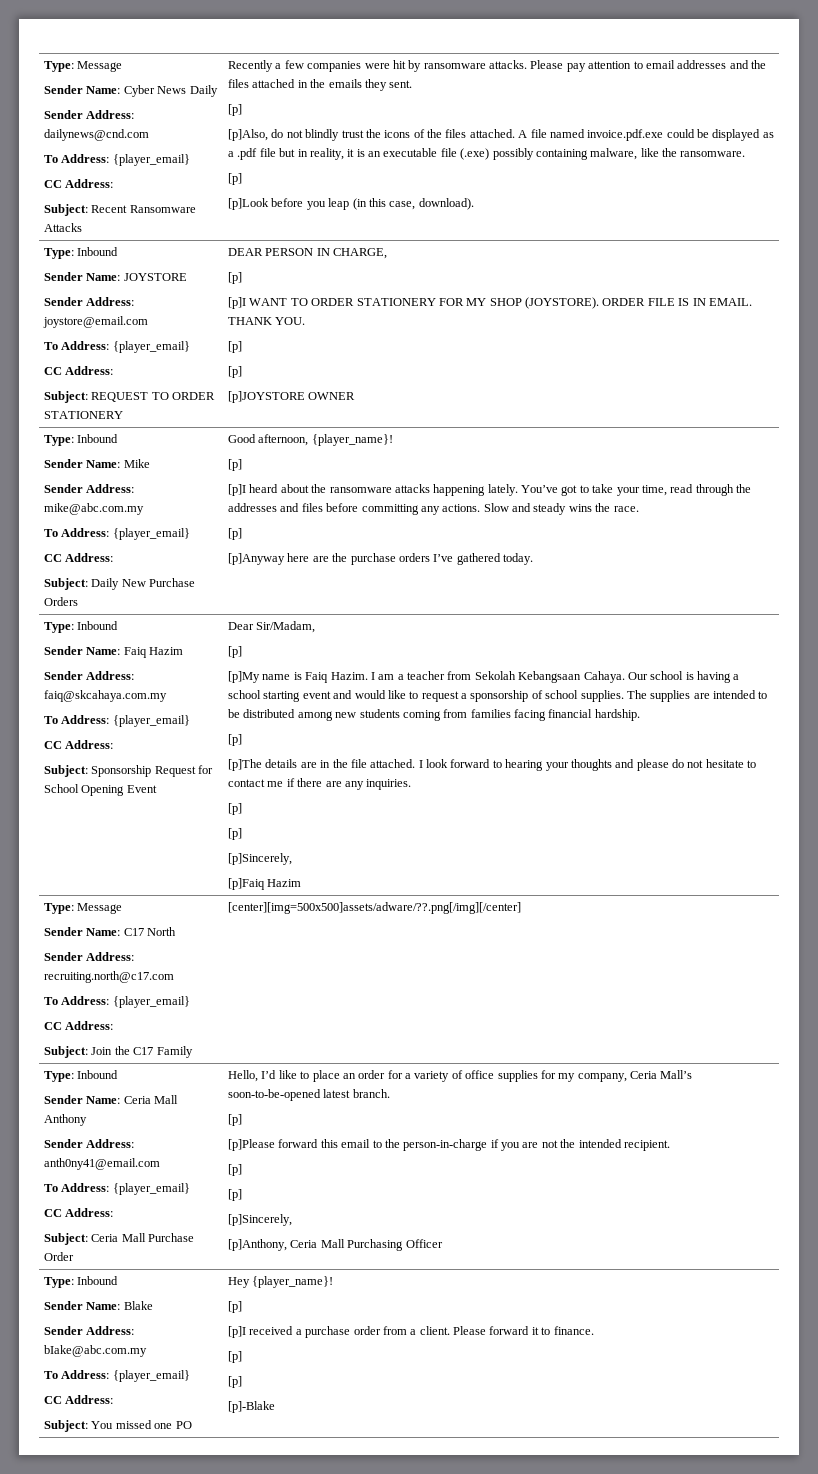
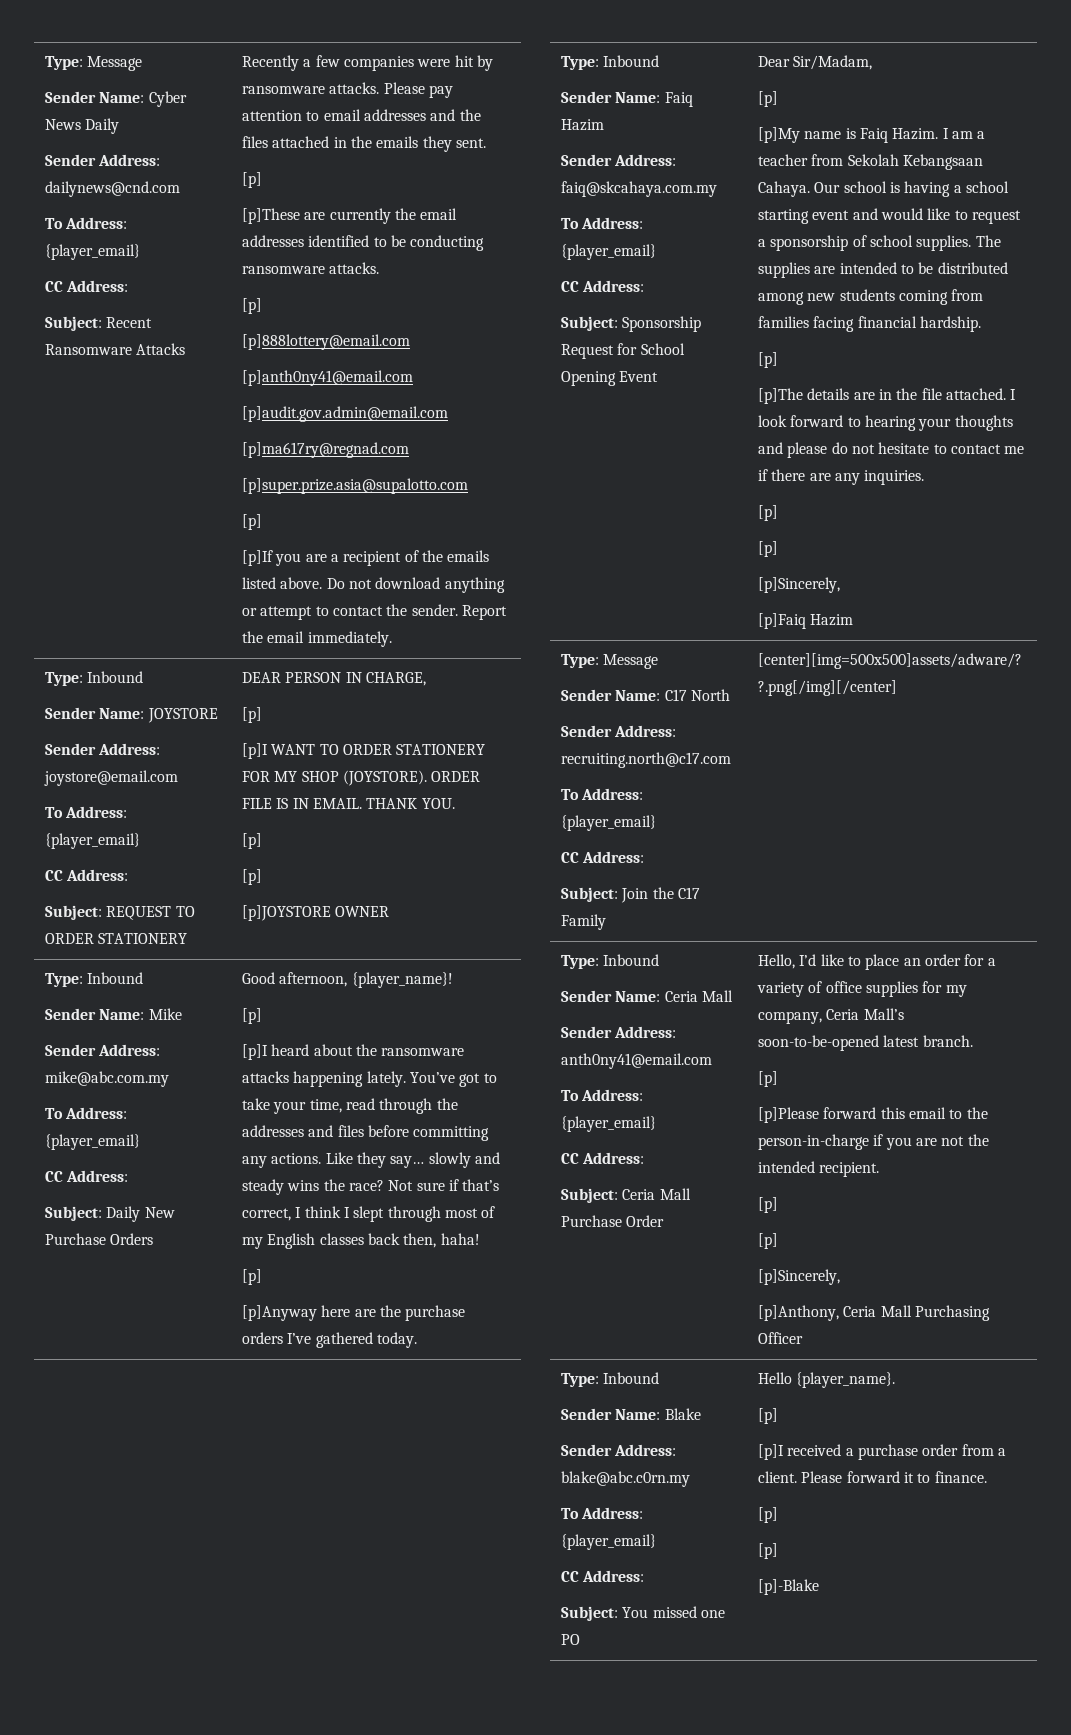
[228,129,774,141] [228,148,746,160] [228,173,243,185] [228,198,474,210] [p]Also, do not blindly trust the icons of the files attached. A file named invoice.pdf.exe could be displayed as a .pdf file but in reality, it is an executable file (.exe) possibly containing malware, like the ransomware. // [p] // [p]Look before you leap (in this case, download). -> [242,208,458,224] [242,235,485,251] [242,262,380,274] [242,298,263,314] [242,334,411,350] [242,370,414,386] [242,406,449,422] [242,442,410,458] [242,478,469,494] [242,514,263,530] [242,550,490,566] [242,577,505,593] [242,604,508,620] [242,631,392,647] [p]These are currently the email addresses identified to be conducting ransomware attacks. // [p] // [p]888lottery@email.com // [p]anth0ny41@email.com // [p]audit.gov.admin@email.com // [p]ma617ry@regnad.com // [p]super.prize.asia@supalotto.com // [p] // [p]If you are a recipient of the emails listed above. Do not download anything or attempt to contact the sender. Report the email immediately.
[483,503,639,515] Slow and steady wins the race. -> [325,1152,501,1168] [242,1179,500,1195] [242,1206,496,1222] [242,1233,480,1249] Like they say… slowly and steady wins the race? Not sure if that’s correct, I think I slept through most of my English classes back then, haha!
[44,1114,88,1126] Anthony -> (734, 996) none
[44,1345,148,1357] bIake@abc.com.my -> [561,1471,691,1487] blake@abc.c0rn.my
[228,1276,334,1288] Hey {player_name}! -> [758,1372,896,1388] Hello {player_name}.

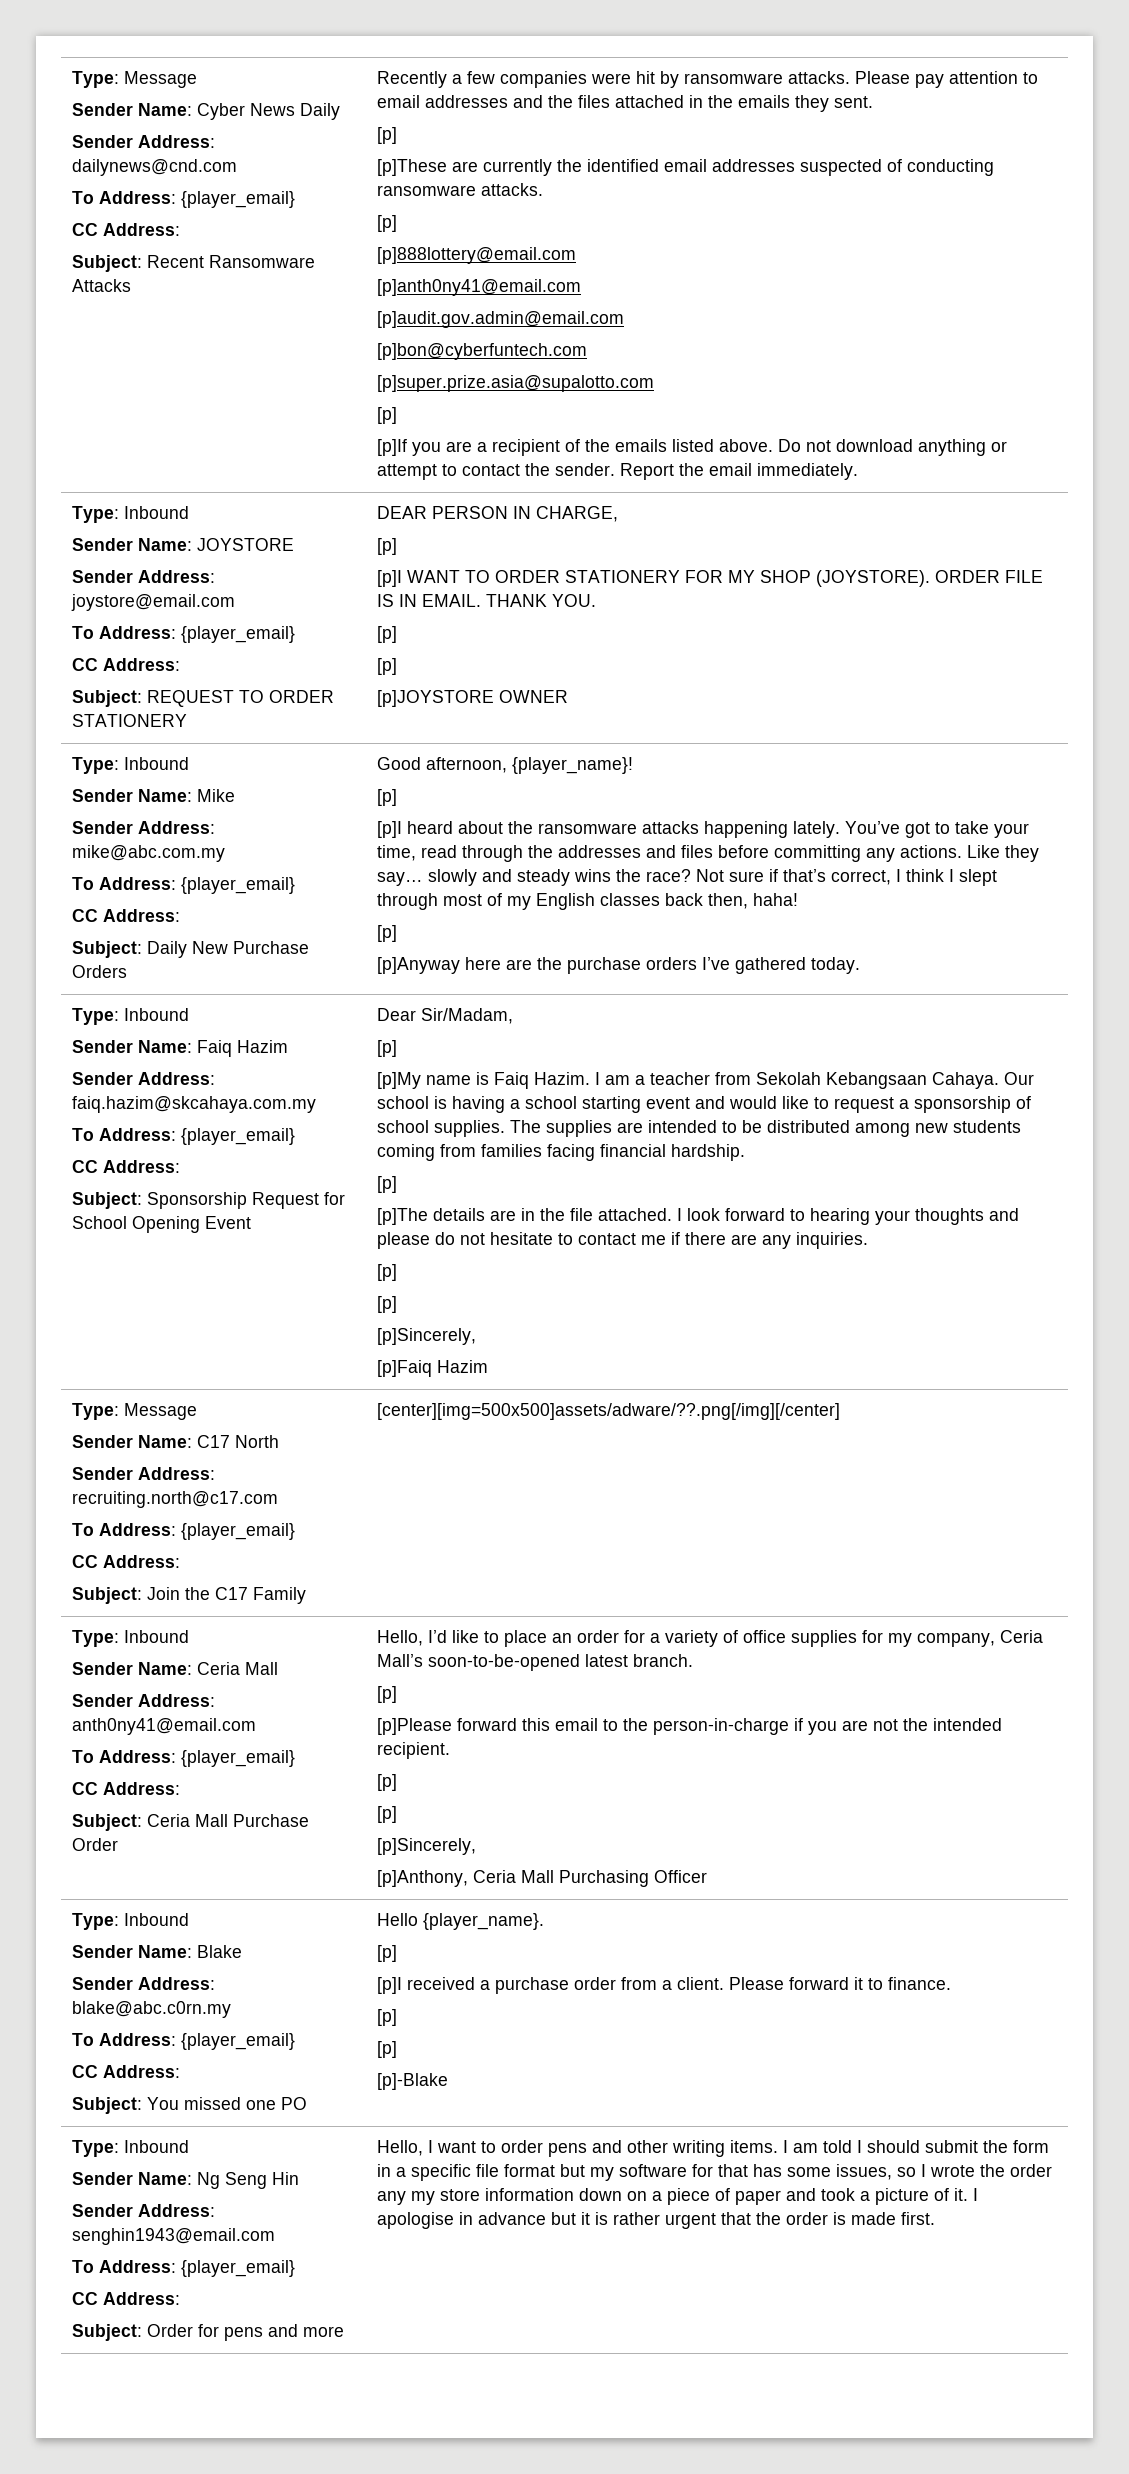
[420,208,458,220] [242,235,407,247] email addresses identified to be -> [586,159,902,176] identified email addresses suspected of
[242,442,410,458] [p]ma617ry@regnad.com -> [376,343,587,360] [p]bon@cyberfuntech.com
[561,181,718,197] faiq@skcahaya.com.my -> [71,1096,316,1113] faiq.hazim@skcahaya.com.my
(820, 1587) none -> [71,2140,189,2157] [71,2172,299,2189] [71,2204,215,2217] [71,2228,275,2245] [71,2260,295,2277] [71,2292,180,2305] [71,2324,344,2341] [376,2140,1049,2157] [376,2164,1052,2181] [376,2188,978,2205] [376,2212,935,2229] // Type: Inbound // Sender Name: Ng Seng Hin // Sender Address: senghin1943@email.com // To Address: {player_email} // CC Address: // Subject: Order for pens and more | Hello, I want to order pens and other writing items. I am told I should submit the form in a specific file format but my software for that has some issues, so I wrote the order any my store information down on a piece of paper and took a picture of it. I apologise in advance but it is rather urgent that the order is made first.

